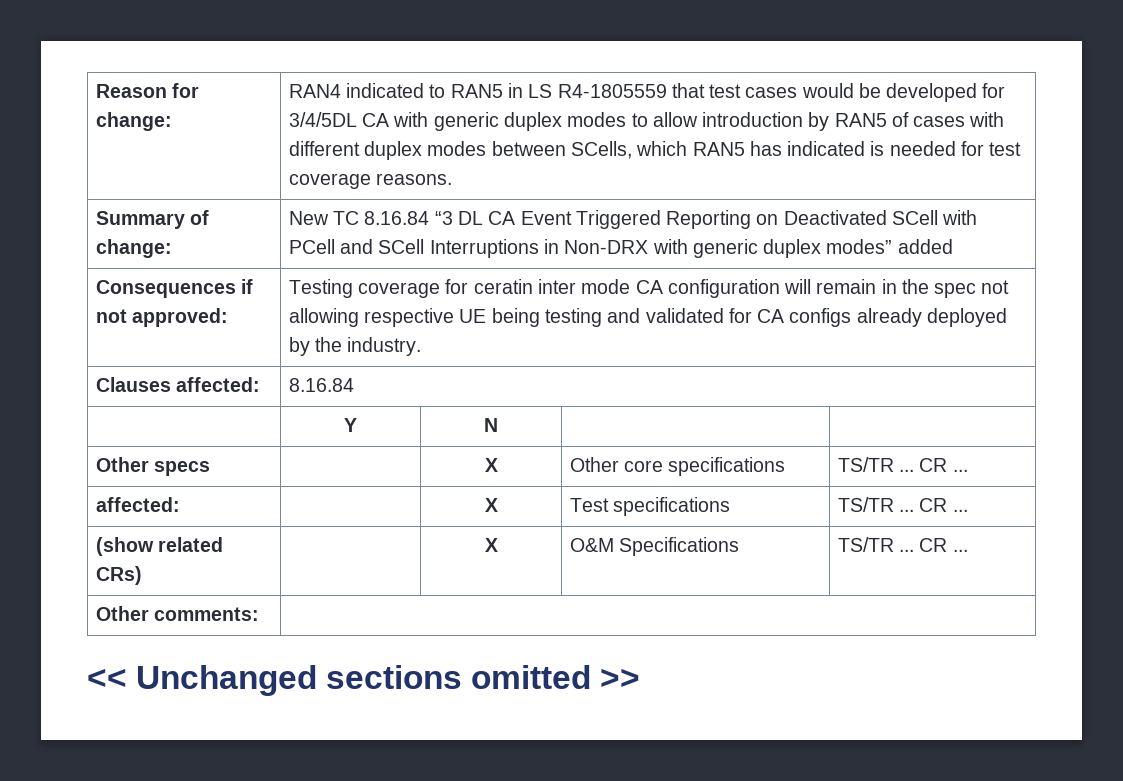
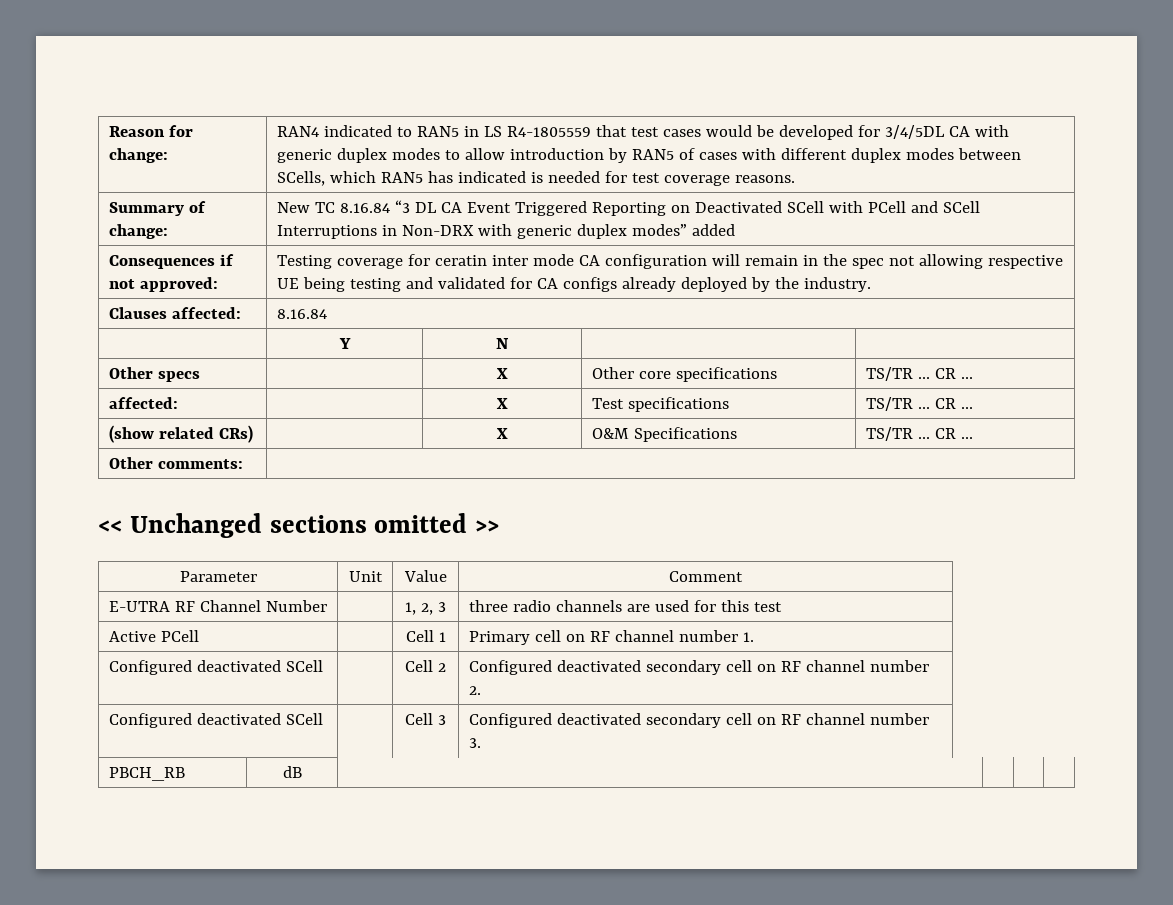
(641, 678) none -> [179,571,257,582] [348,571,383,582] [403,570,447,582] [669,571,743,582] [108,600,327,612] [405,602,446,615] [468,600,782,612] [108,630,199,642] [405,630,446,642] [468,630,754,645] [108,660,323,675] [405,660,446,672] [468,660,929,675] [468,686,481,695] [108,713,323,728] [405,713,446,725] [468,713,929,728] [468,738,481,748] [108,767,185,781] [282,766,302,778] // Parameter | Unit | Value | Comment // E-UTRA RF Channel Number | | 1, 2, 3 | three radio channels are used for this test // Active PCell | | Cell 1 | Primary cell on RF channel number 1. // Configured deactivated SCell | | Cell 2 | Configured deactivated secondary cell on RF channel number 2. // Configured deactivated SCell | | Cell 3 | Configured deactivated secondary cell on RF channel number 3. // PBCH_RB | dB | | | |

